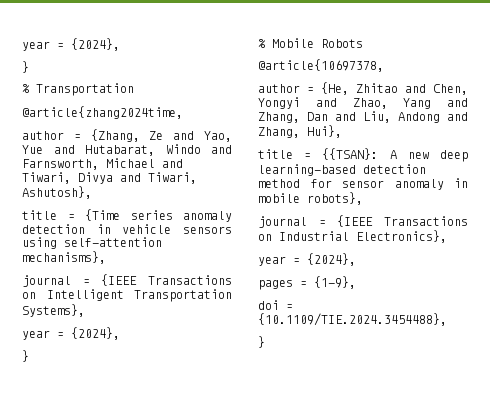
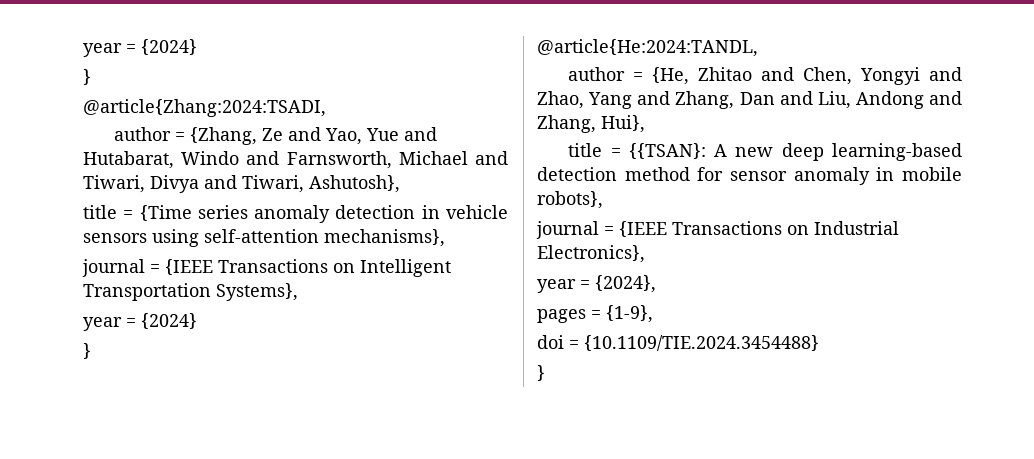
[22,38,120,51] [22,61,29,73] [22,83,134,96] [22,106,183,119] year = {2024}, // } // % Transportation // @article{zhang2024time, -> [83,39,197,57] [83,69,91,85] [83,99,326,117] year = {2024} // } // @article{Zhang:2024:TSADI,
[71,327,120,340] [22,350,29,362] [258,38,363,48] [258,59,384,72] {2024}, // } // % Mobile Robots // @article{10697378, -> [141,313,197,329] [83,343,91,359] [537,39,758,57] {2024} // } // @article{He:2024:TANDL,
[258,313,447,326] {10.1109/TIE.2024.3454488}, -> [584,335,819,351] {10.1109/TIE.2024.3454488}

